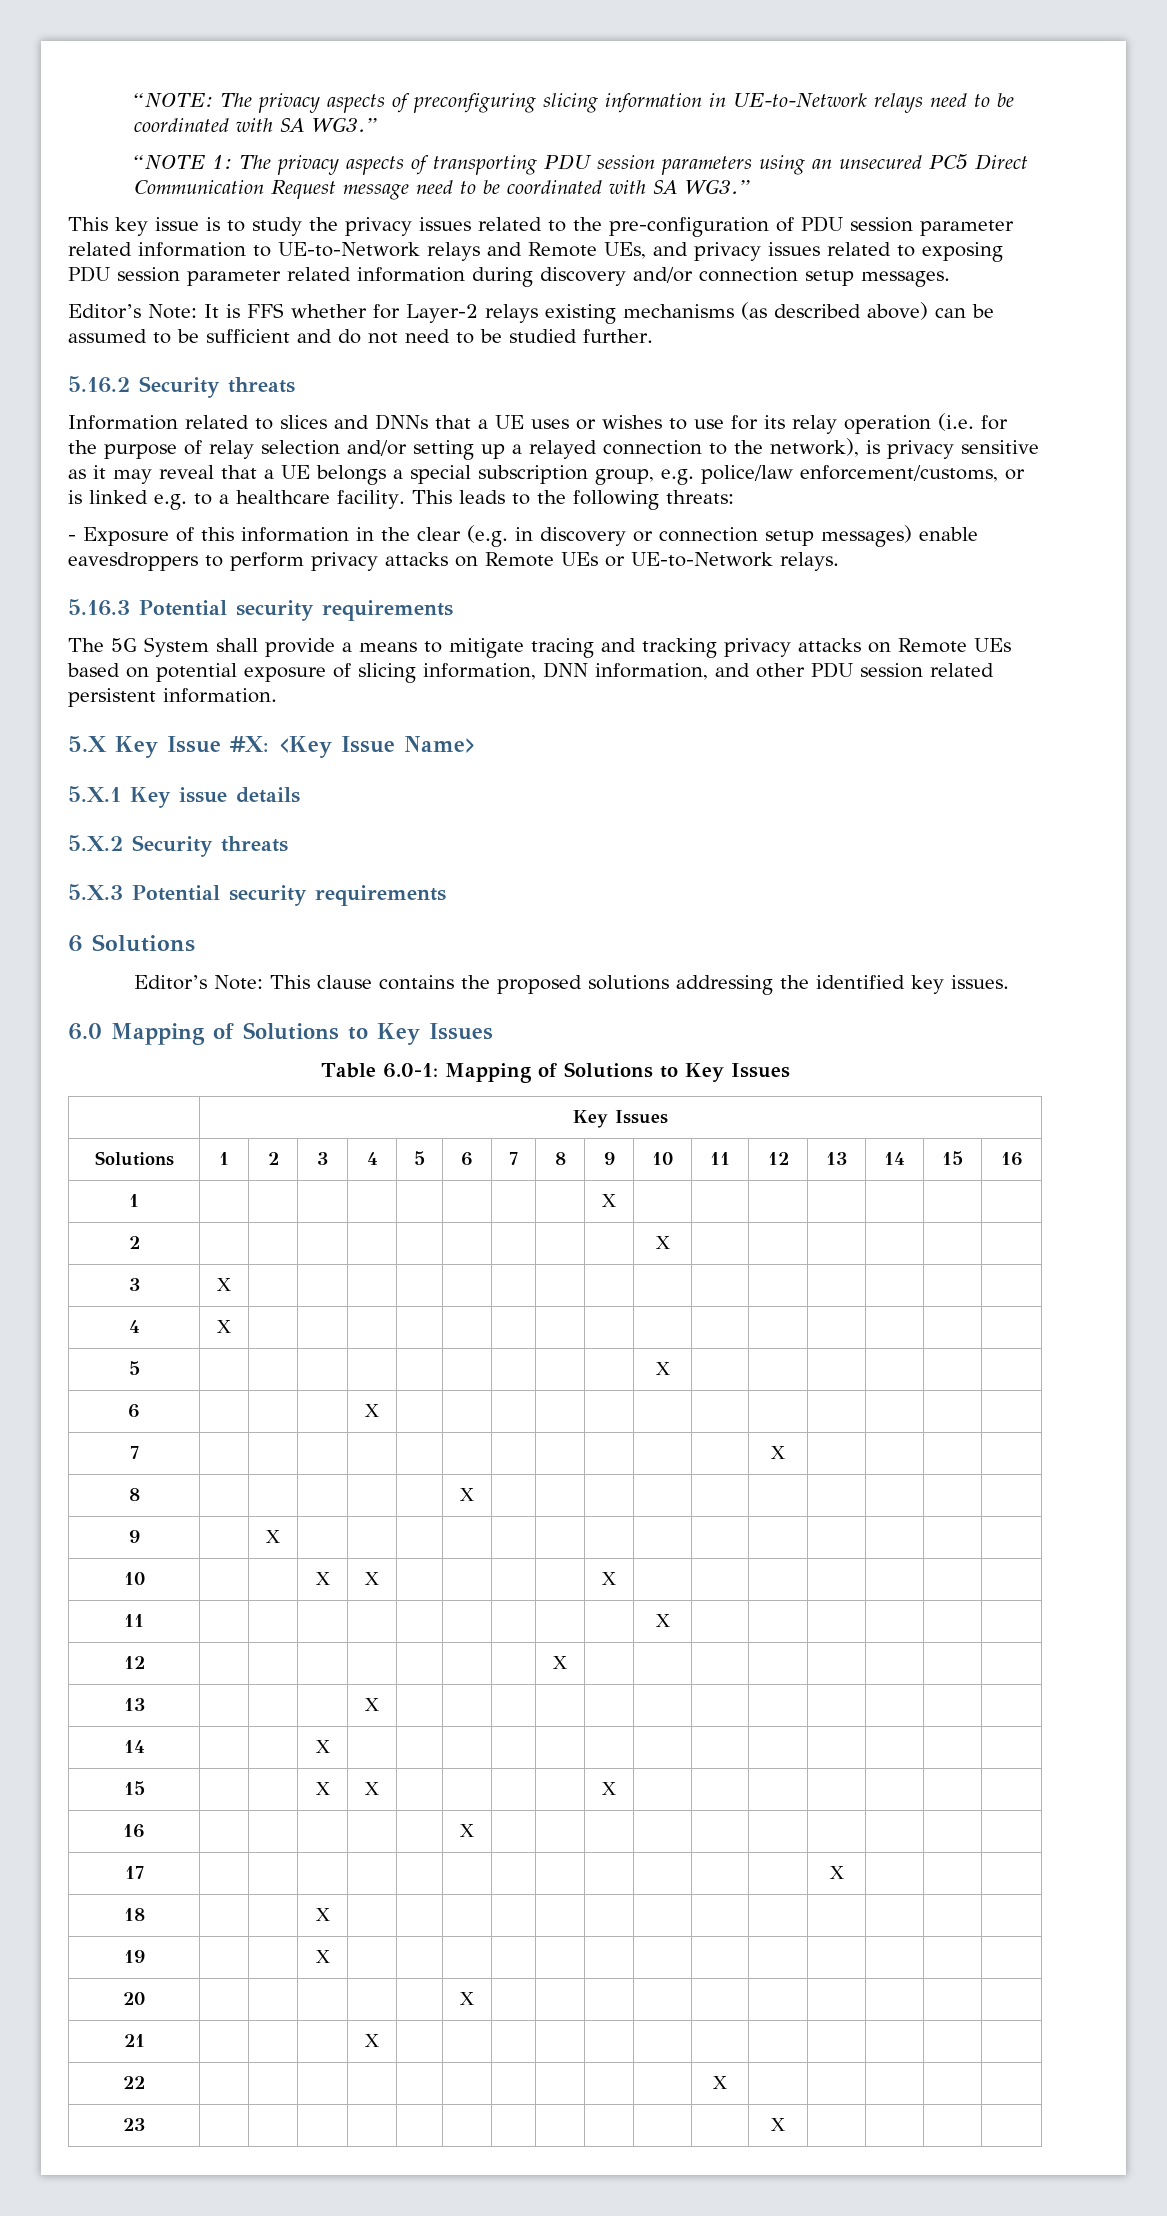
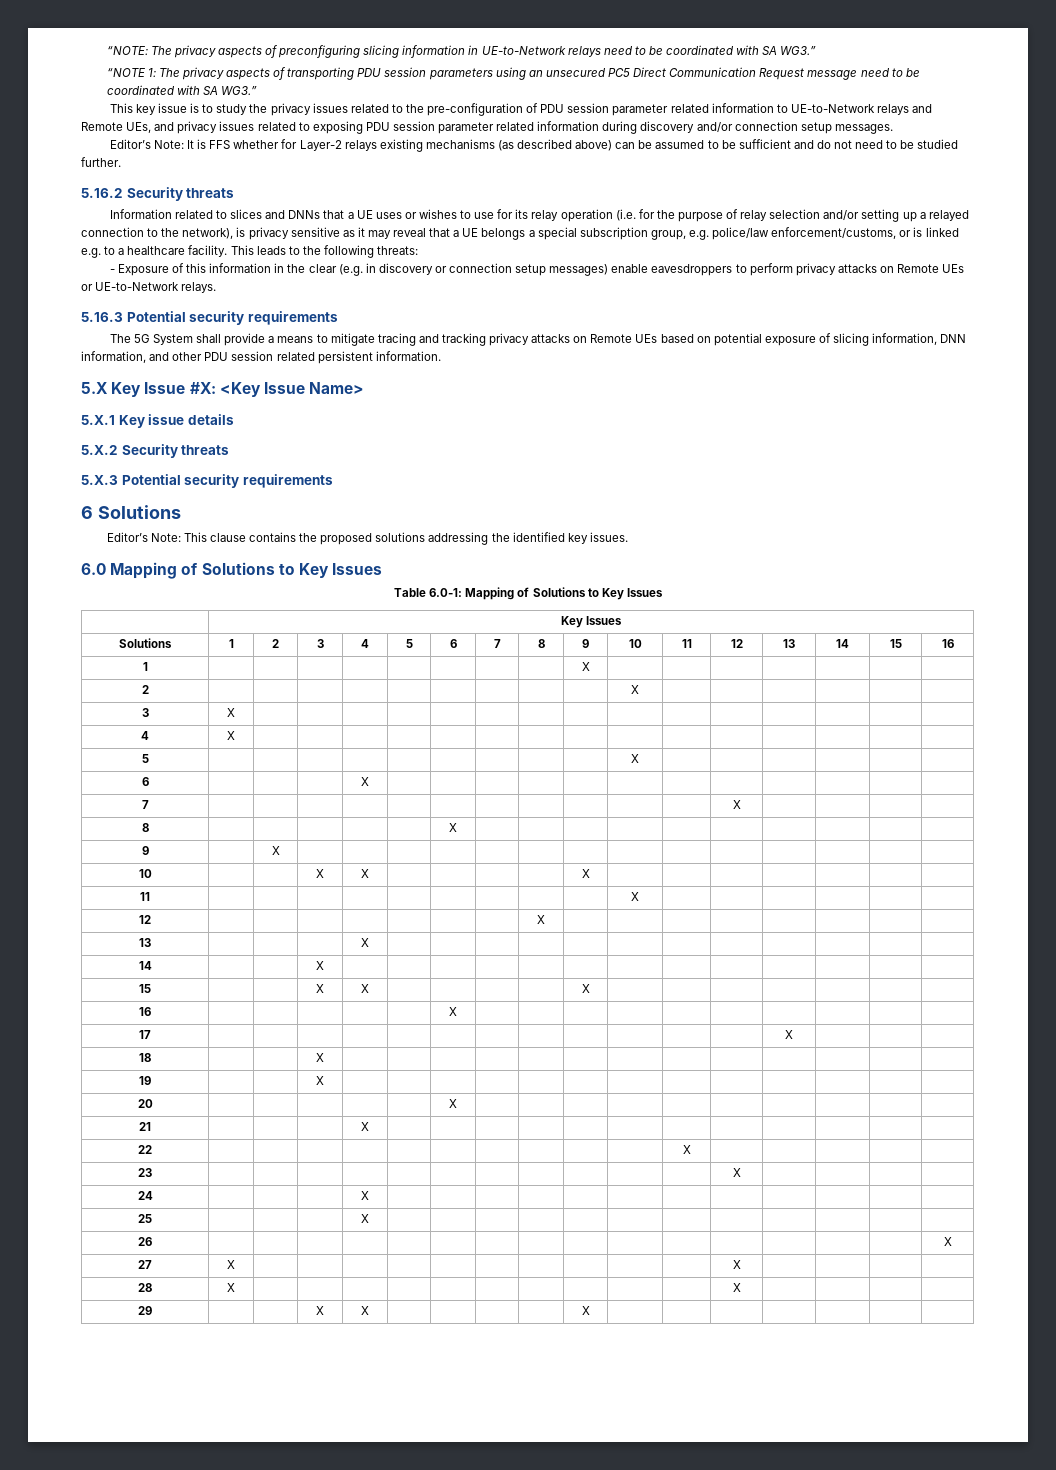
(785, 2124) none -> [137,1191,153,1200] [361,1191,369,1200] [138,1214,152,1223] [361,1214,369,1223] [138,1237,152,1246] [943,1237,952,1246] [138,1260,152,1269] [227,1260,235,1269] [732,1260,741,1269] [138,1283,152,1292] [227,1283,235,1292] [732,1283,741,1292] [138,1306,152,1315] [316,1306,324,1315] [361,1306,369,1315] [581,1306,590,1315] // 24 | | | | X | | | | | | | | | | | | // 25 | | | | X | | | | | | | | | | | | // 26 | | | | | | | | | | | | | | | | X // 27 | X | | | | | | | | | | | X | | | | // 28 | X | | | | | | | | | | | X | | | | // 29 | | | X | X | | | | | X | | | | | | |

